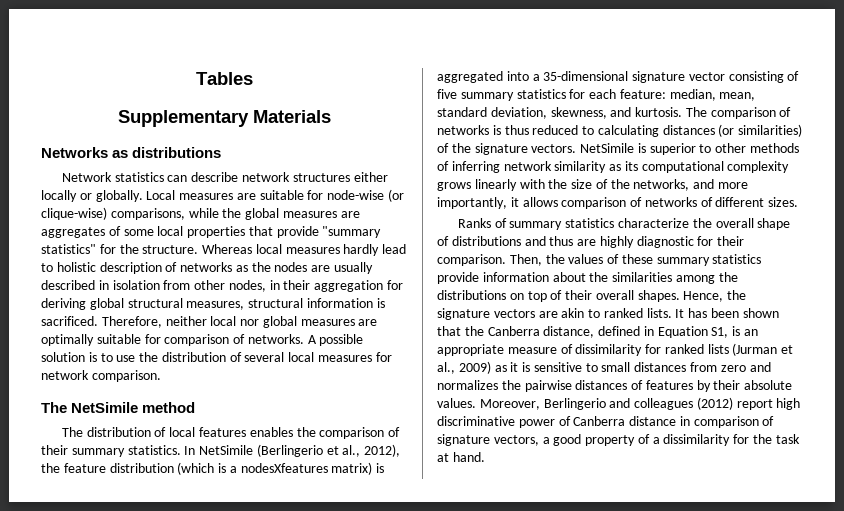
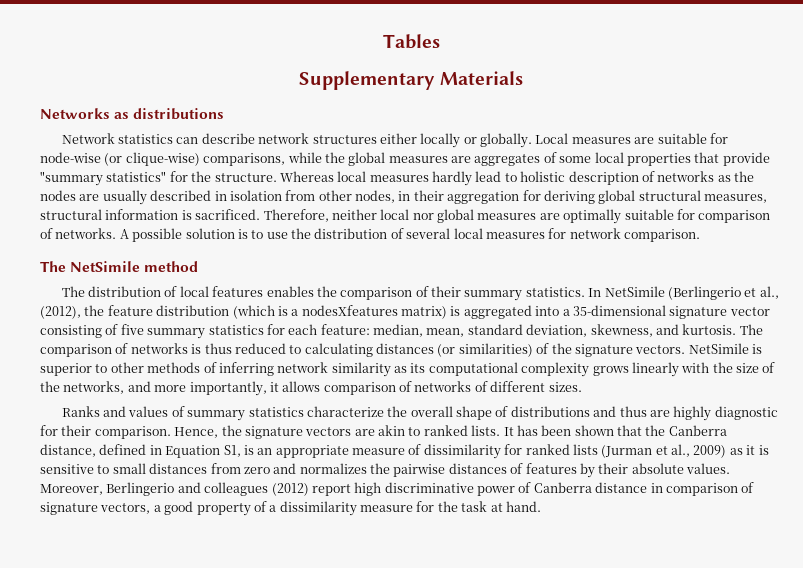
[364,444,401,457] 2012), -> [40,306,81,319] (2012),
(491, 223) none -> [103,406,169,417] and values
[509,254,762,266] [437,272,738,284] [437,290,680,302] Then, the values of these summary statistics provide information about the similarities among the distributions on top of their overall shapes. -> (171, 432) none
(731, 440) none -> [360,505,413,512] measure

